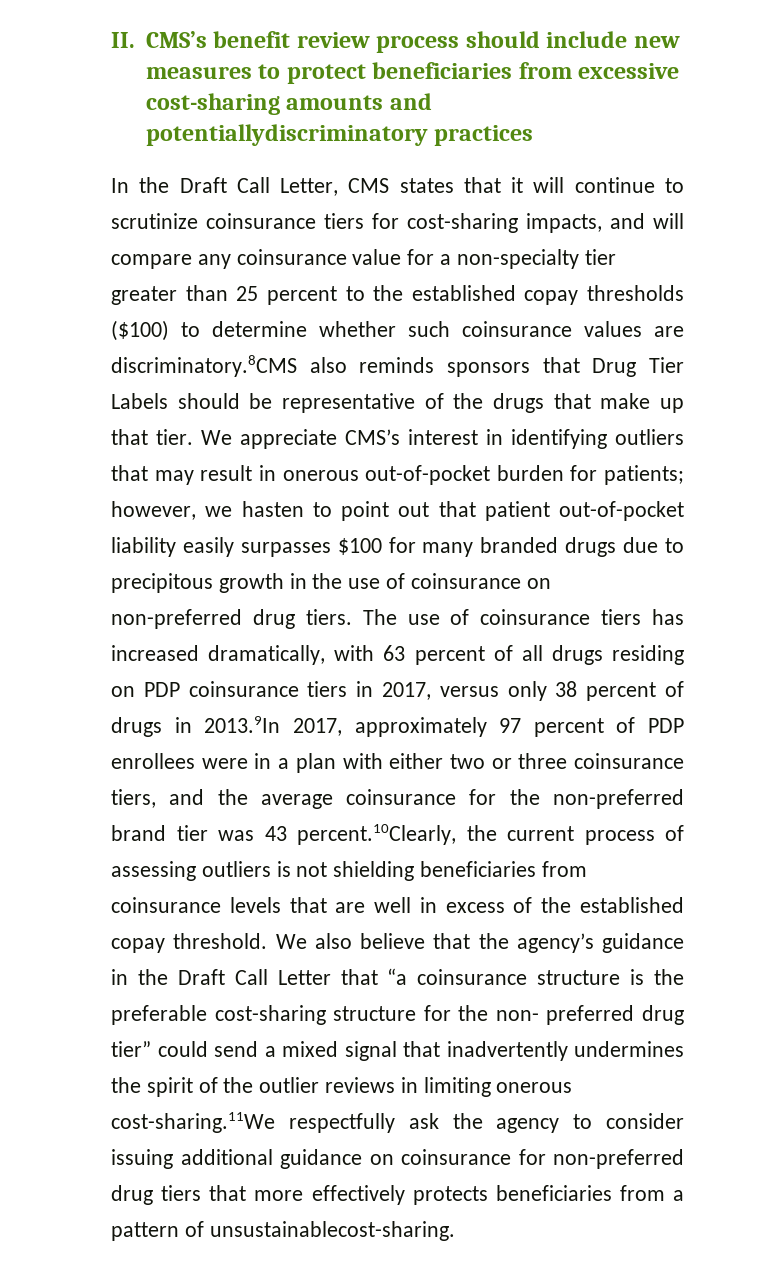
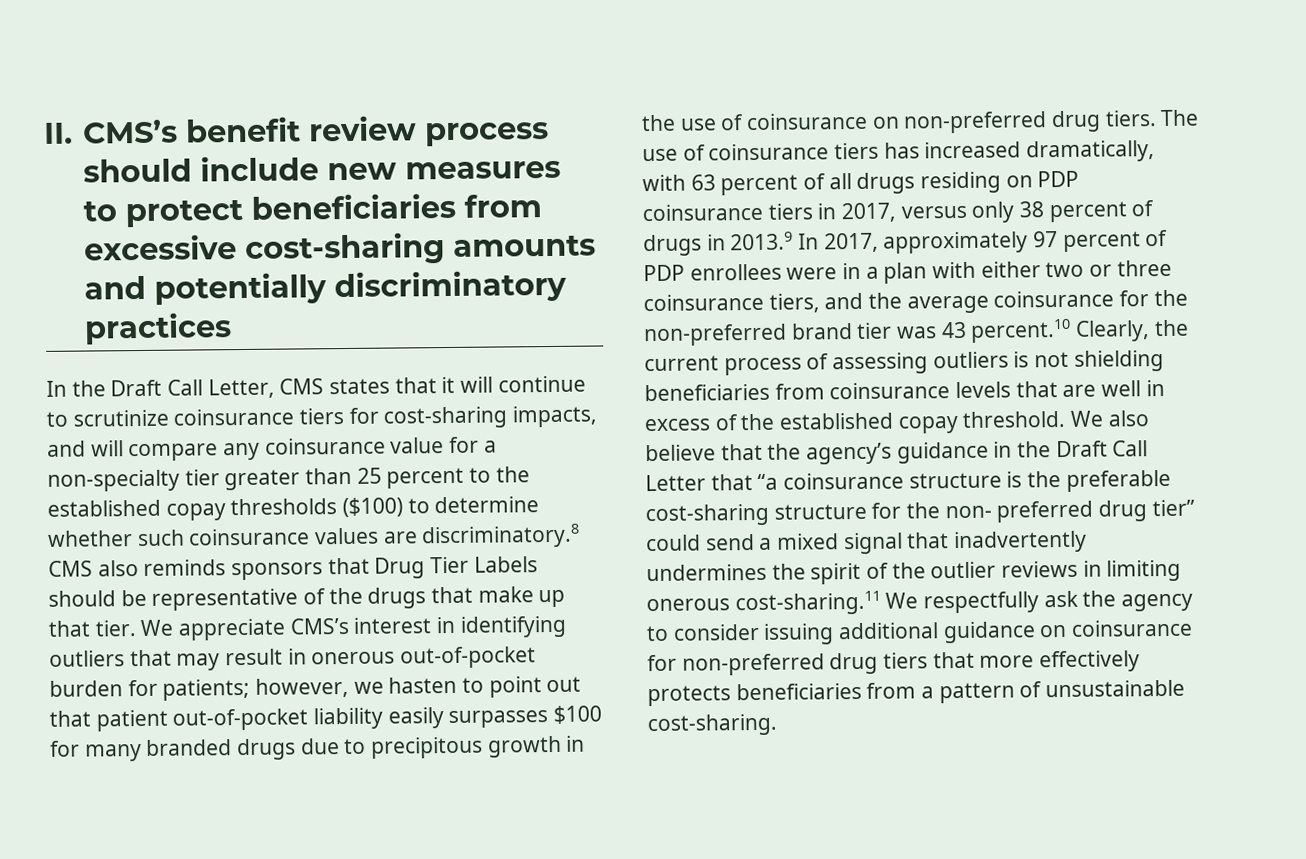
[145,124,428,146] potentiallydiscriminatory -> [153,269,567,305] potentially discriminatory
[111,355,297,377] discriminatory.8CMS -> [421,523,581,549] [48,560,93,577] discriminatory.8 CMS
[204,716,281,733] 2013.9In -> [730,231,820,251] 2013.9 In
[297,824,456,845] percent.10Clearly, -> [970,318,1151,343] percent.10 Clearly,
[111,1112,275,1133] cost-sharing.11We -> [734,590,919,616] cost-sharing.11 We
[209,1221,455,1241] unsustainablecost-sharing. -> [1045,679,1186,698] [647,713,777,737] unsustainable cost-sharing.

